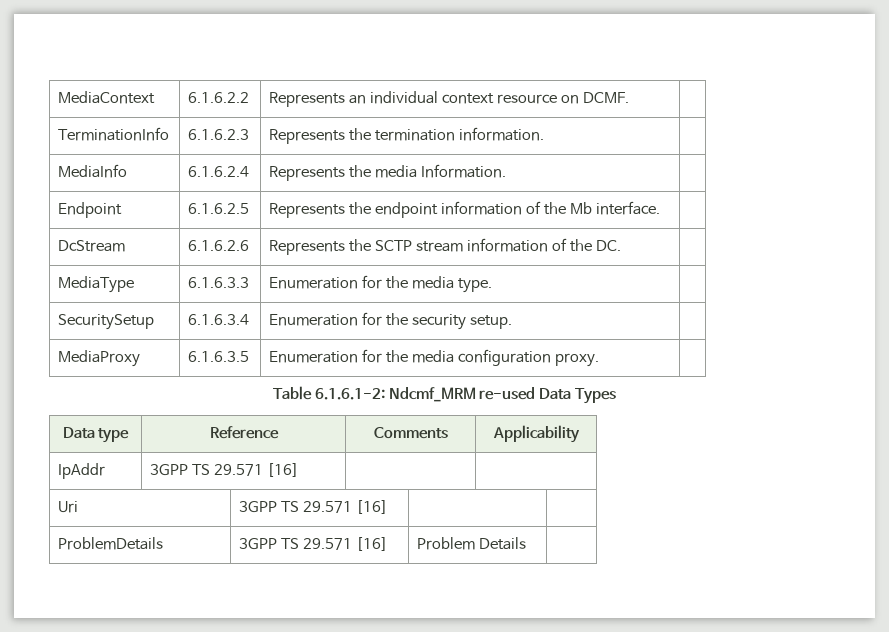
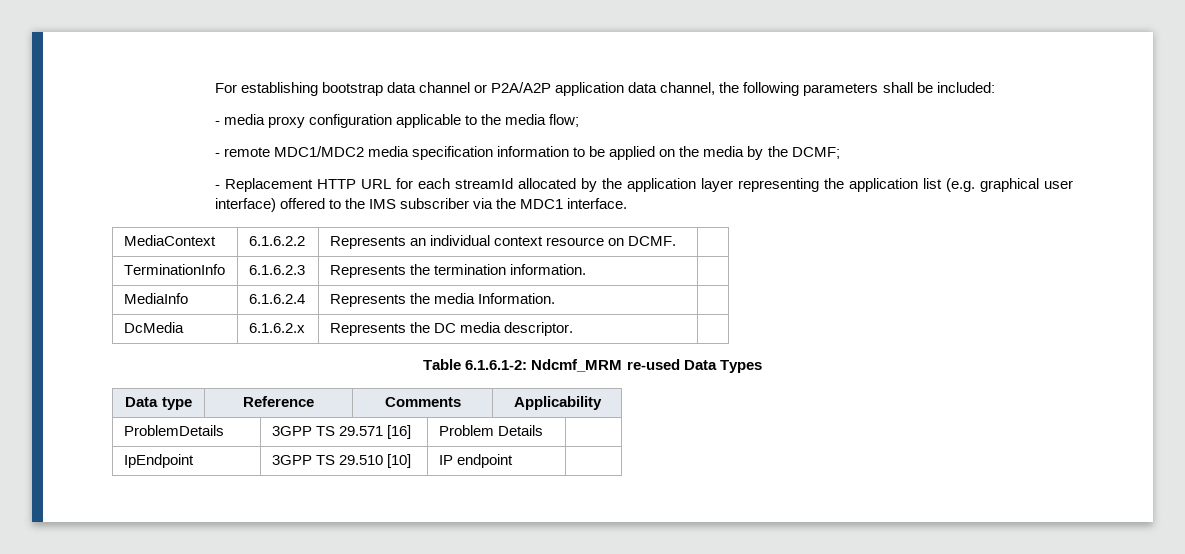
(58, 97) none -> [214,82,995,96] [214,114,580,128] [214,146,840,160] [214,178,1073,192] [214,198,628,212] For establishing bootstrap data channel or P2A/A2P application data channel, the following parameters shall be included: // - media proxy configuration applicable to the media flow; // - remote MDC1/MDC2 media specification information to be applied on the media by the DCMF; // - Replacement HTTP URL for each streamId allocated by the application layer representing the application list (e.g. graphical user interface) offered to the IMS subscriber via the MDC1 interface. //
[58,202,123,218] [188,203,250,214] [269,201,660,218] [58,240,126,252] [188,240,250,251] [269,238,621,255] [58,276,135,293] [188,277,250,288] [269,275,493,293] [58,314,155,330] [188,314,250,325] [269,312,513,330] [58,350,141,367] [188,351,250,362] [269,349,600,367] Endpoint | 6.1.6.2.5 | Represents the endpoint information of the Mb interface. | // DcStream | 6.1.6.2.6 | Represents the SCTP stream information of the DC. | // MediaType | 6.1.6.3.3 | Enumeration for the media type. | // SecuritySetup | 6.1.6.3.4 | Enumeration for the security setup. | // MediaProxy | 6.1.6.3.5 | Enumeration for the media configuration proxy. -> [123,322,184,333] [248,323,305,333] [329,322,574,336] DcMedia | 6.1.6.2.x | Represents the DC media descriptor.
[58,463,106,479] [150,463,300,477] [58,501,79,513] [239,500,389,514] // IpAddr | 3GPP TS 29.571 [16] | | // Uri | 3GPP TS 29.571 [16] | | -> (602, 403) none
(527, 543) none -> [123,454,194,468] [271,454,412,468] [438,454,513,468] // IpEndpoint | 3GPP TS 29.510 [10] | IP endpoint |

